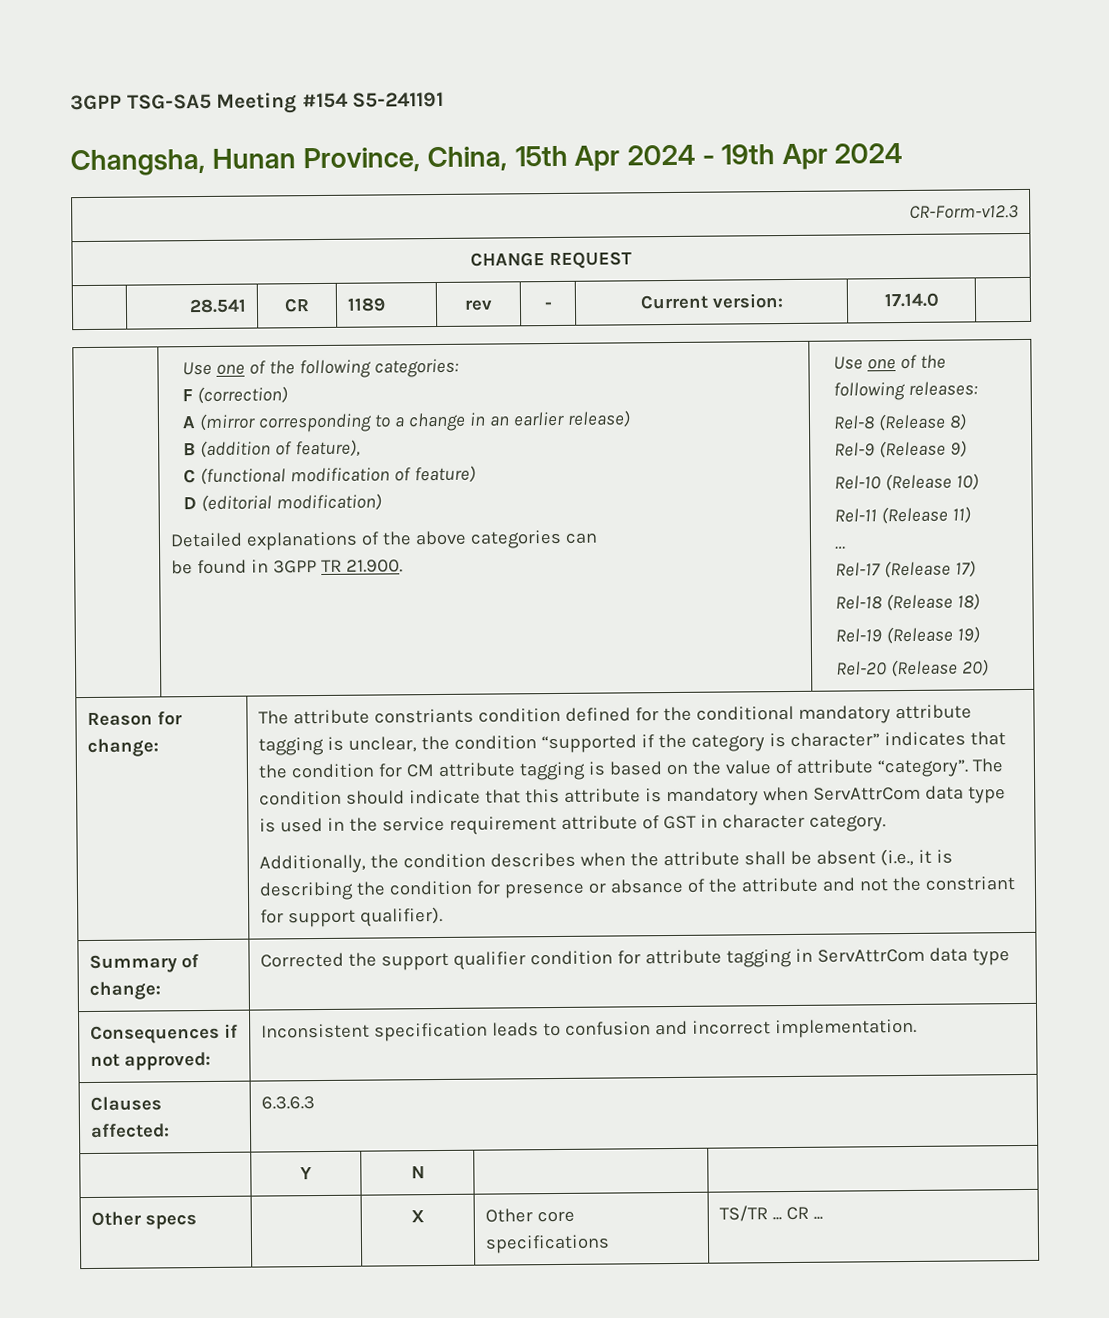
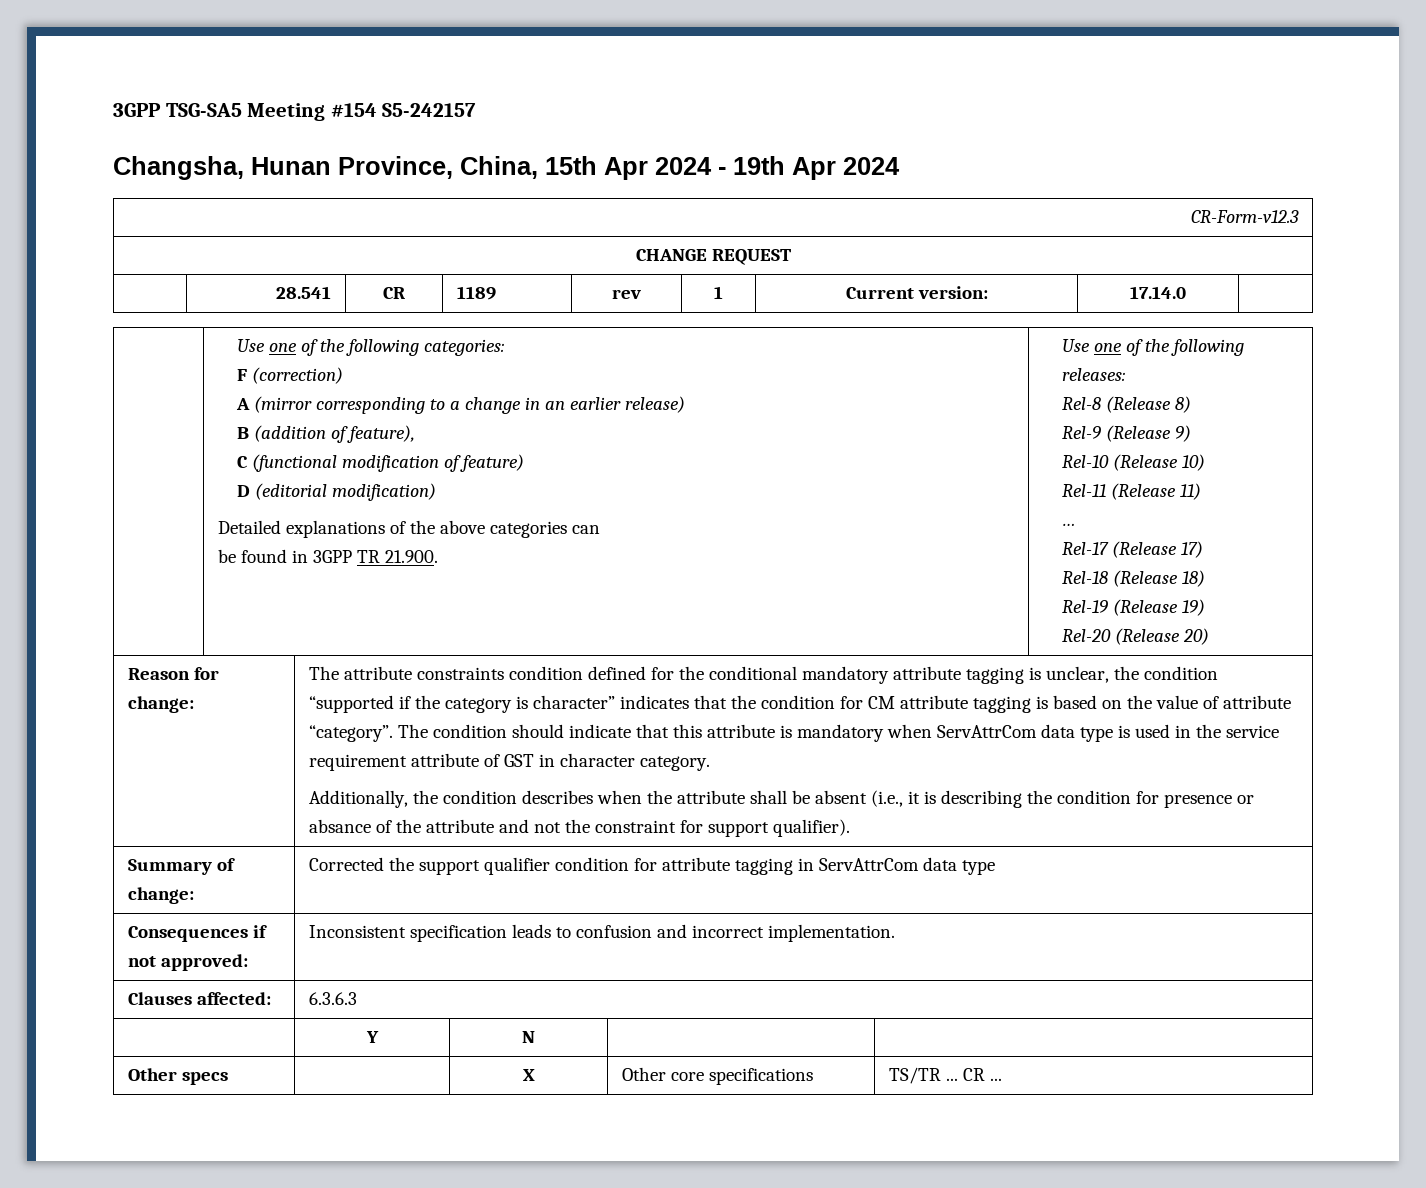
[352,91,445,108] S5-241191 -> [382,103,477,117] S5-242157
[543,302,553,310] - -> [714,286,723,299] 1
[373,708,474,724] constriants -> [416,667,504,680] constraints
[924,876,1015,891] constriant -> [594,820,676,833] constraint

